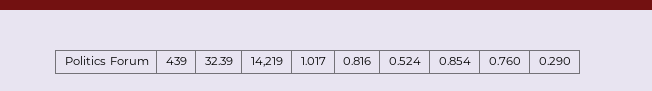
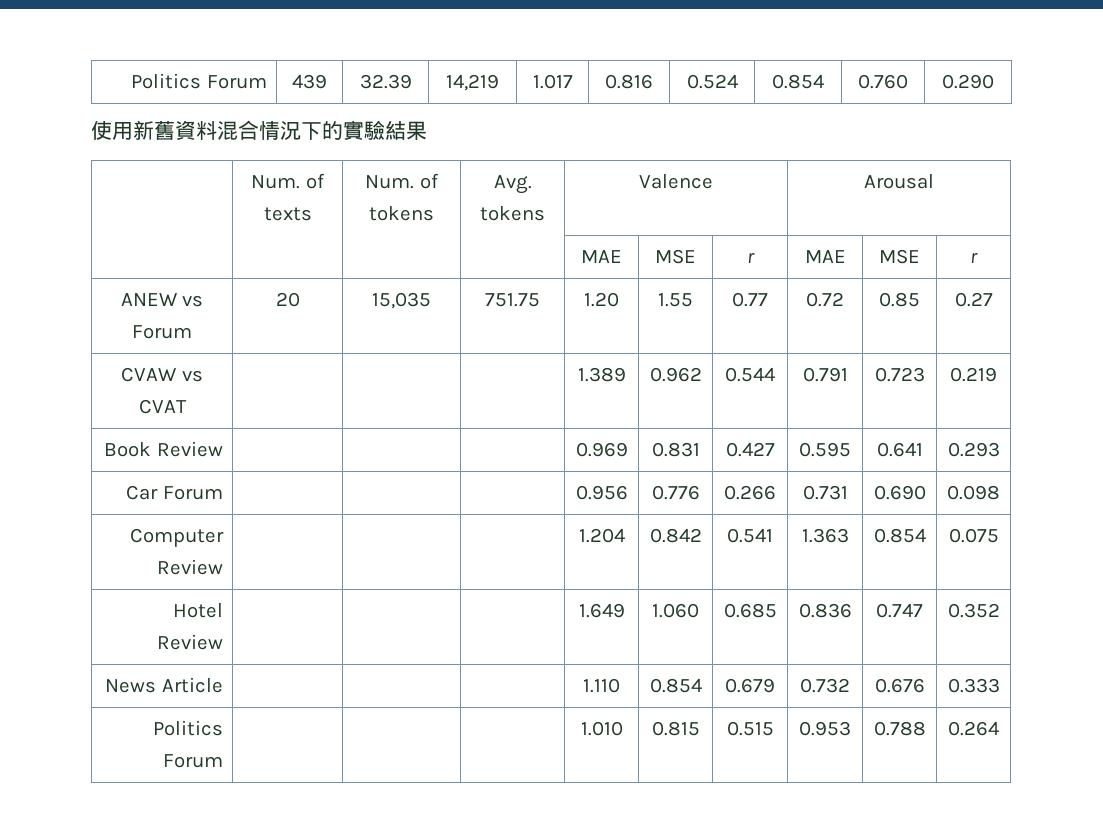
(571, 61) none -> [91,120,427,140] [251,173,325,189] [263,207,312,221] [365,173,439,189] [369,206,434,221] [493,175,532,194] [480,206,545,221] [639,174,713,189] [864,174,934,189] [581,250,622,263] [655,249,696,264] [746,253,755,263] [804,250,846,263] [879,249,920,264] [970,253,978,263] [120,293,204,307] [132,325,192,339] [275,292,300,307] [372,292,431,309] [485,293,540,307] [584,292,619,307] [658,293,693,307] [732,292,768,307] [806,292,844,307] [879,292,920,307] [954,292,993,307] [121,367,203,382] [138,399,187,414] [577,367,626,382] [649,367,702,382] [725,367,775,382] [802,367,848,382] [874,367,925,382] [950,367,997,382] [103,441,223,457] [575,442,628,457] [651,442,700,457] [725,442,775,457] [799,442,851,457] [876,442,923,457] [947,442,1000,457] [125,485,223,500] [575,485,628,500] [651,485,700,500] [724,485,776,500] [802,485,848,500] [873,485,926,500] [947,485,1000,500] [129,528,224,547] [156,559,223,575] [578,528,625,543] [649,528,702,543] [727,528,773,543] [801,528,849,543] [873,528,926,543] [948,528,999,543] [172,603,223,618] [156,634,223,650] [578,603,625,618] [652,603,699,618] [723,603,777,618] [798,603,852,618] [876,603,923,618] [947,603,1000,618] [104,677,223,693] [583,678,620,693] [649,678,702,693] [725,678,775,693] [800,678,850,693] [874,678,925,693] [947,678,1000,693] [152,720,223,736] [162,754,223,768] [580,721,623,736] [651,721,700,736] [726,721,774,736] [799,721,851,736] [873,721,926,736] [948,721,999,736] // 使用新舊資料混合情況下的實驗結果 // | Num. of texts | Num. of tokens | Avg. tokens | Valence | Arousal // | | | | MAE | MSE | r | MAE | MSE | r // ANEW vs Forum | 20 | 15,035 | 751.75 | 1.20 | 1.55 | 0.77 | 0.72 | 0.85 | 0.27 // CVAW vs CVAT | | | | 1.389 | 0.962 | 0.544 | 0.791 | 0.723 | 0.219 // Book Review | | | | 0.969 | 0.831 | 0.427 | 0.595 | 0.641 | 0.293 // Car Forum | | | | 0.956 | 0.776 | 0.266 | 0.731 | 0.690 | 0.098 // Computer Review | | | | 1.204 | 0.842 | 0.541 | 1.363 | 0.854 | 0.075 // Hotel Review | | | | 1.649 | 1.060 | 0.685 | 0.836 | 0.747 | 0.352 // News Article | | | | 1.110 | 0.854 | 0.679 | 0.732 | 0.676 | 0.333 // Politics Forum | | | | 1.010 | 0.815 | 0.515 | 0.953 | 0.788 | 0.264

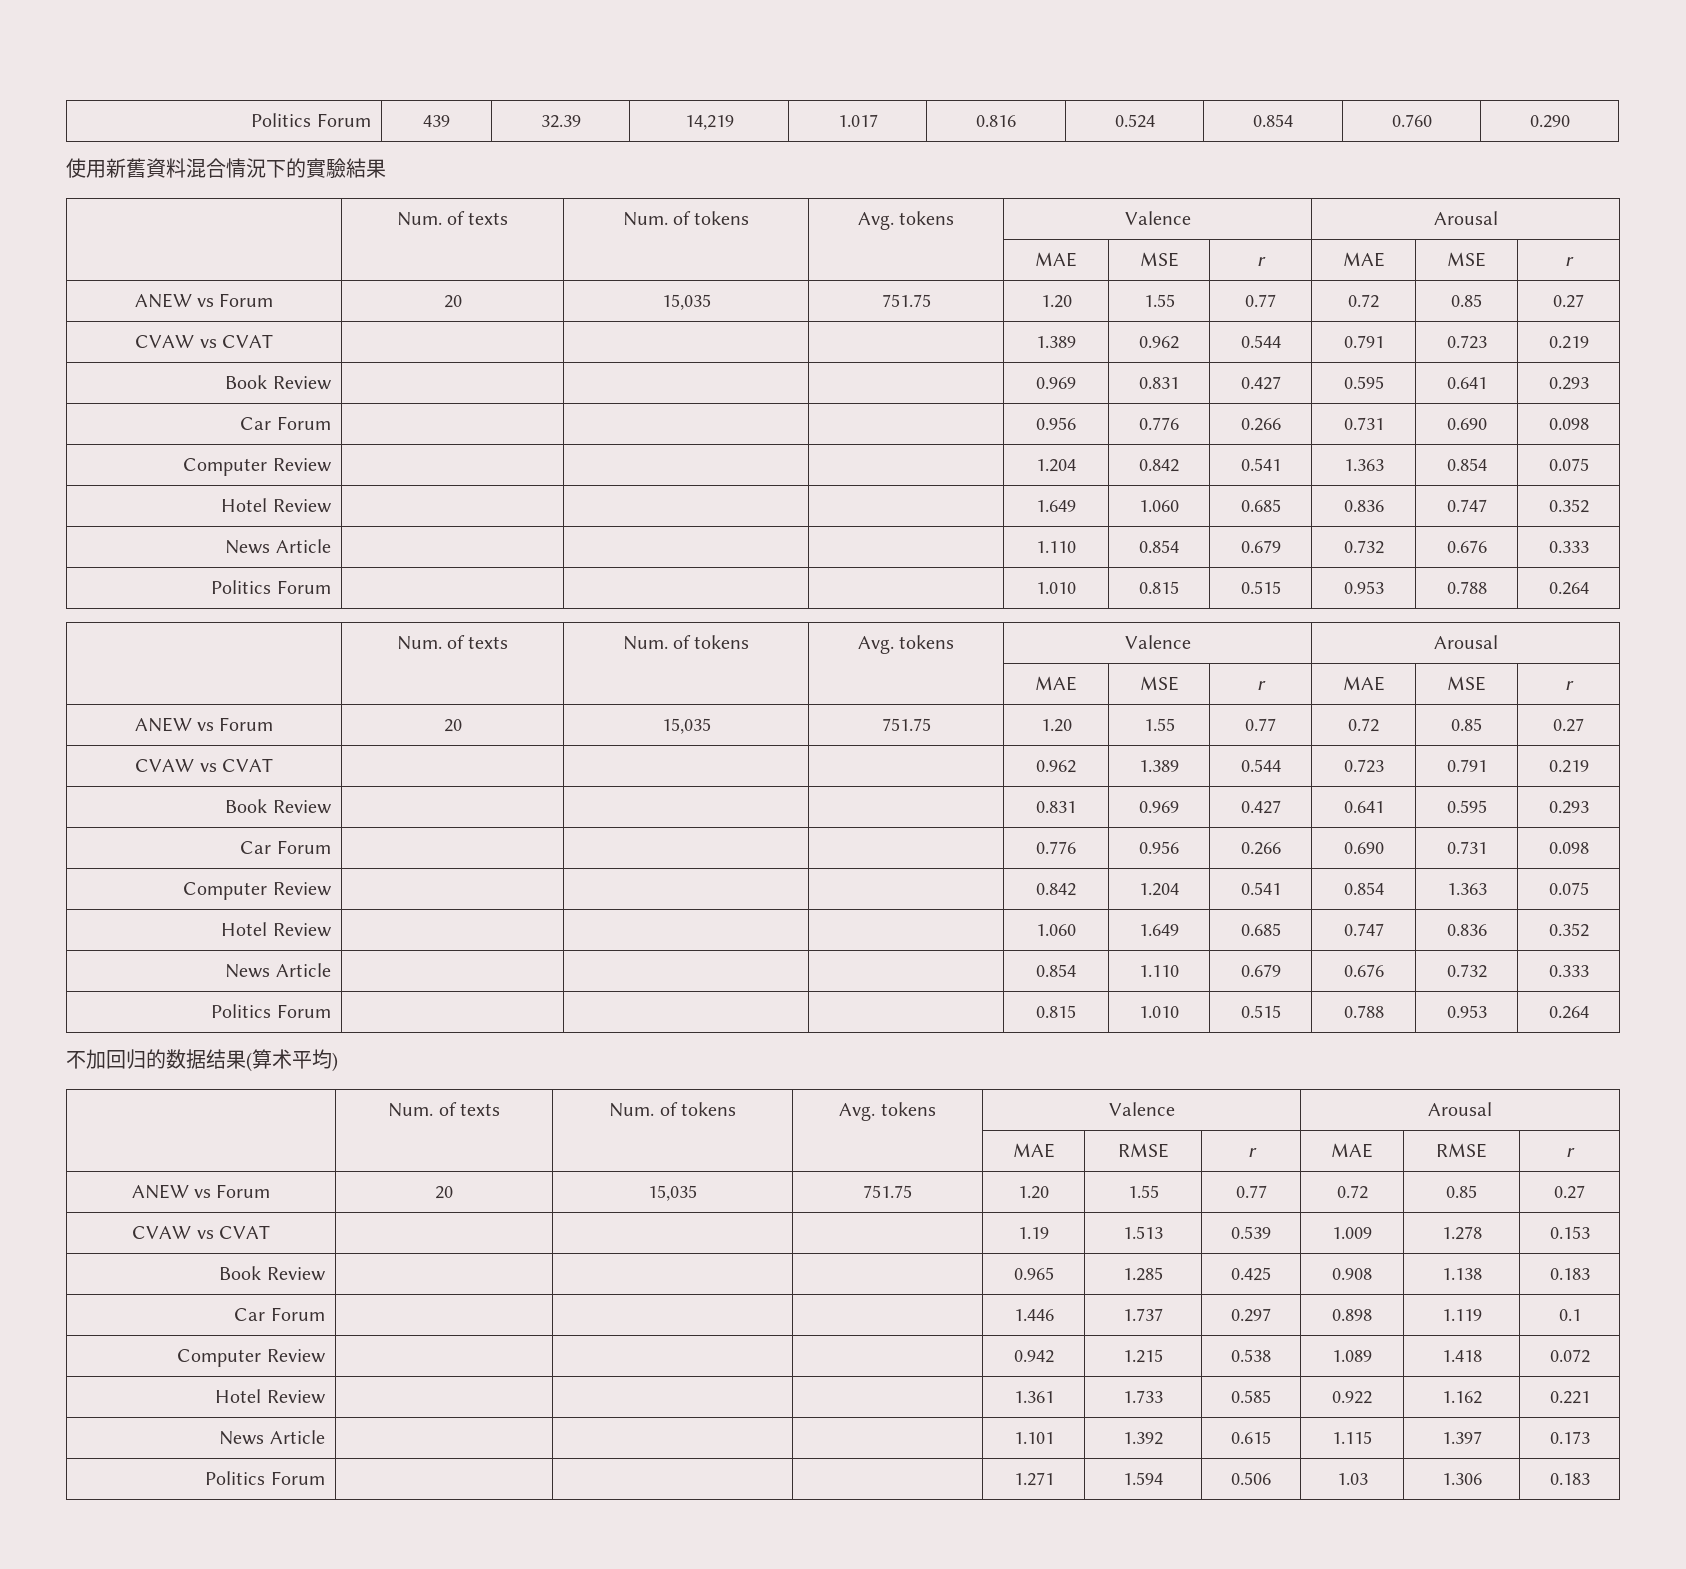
(999, 728) none -> [396,635,509,650] [622,635,750,650] [857,635,955,654] [1124,635,1191,649] [1433,635,1498,649] [1035,676,1077,691] [1139,676,1179,691] [1257,681,1266,690] [1342,676,1385,691] [1447,676,1486,691] [1565,681,1574,690] [134,717,274,732] [443,719,462,732] [661,718,711,734] [881,718,931,731] [1040,719,1072,732] [1143,718,1175,731] [1245,718,1276,731] [1348,718,1379,732] [1451,718,1482,731] [1553,718,1584,732] [135,758,273,772] [1036,760,1076,773] [1139,760,1179,772] [1240,759,1281,772] [1343,759,1384,773] [1446,759,1487,772] [1548,760,1589,773] [225,799,332,814] [1036,801,1076,813] [1139,801,1179,813] [1240,800,1281,814] [1343,801,1384,813] [1446,800,1487,813] [1548,801,1589,814] [240,840,331,854] [1036,841,1076,854] [1139,841,1179,854] [1240,842,1281,855] [1343,842,1384,854] [1446,841,1487,854] [1548,842,1589,854] [183,882,332,900] [1036,883,1076,896] [1139,883,1179,896] [1240,882,1281,895] [1343,882,1384,895] [1446,883,1487,895] [1548,882,1589,895] [221,922,332,937] [1036,924,1076,936] [1139,924,1179,936] [1240,923,1281,936] [1343,923,1384,936] [1446,924,1487,936] [1548,923,1589,937] [225,963,331,978] [1036,964,1076,977] [1139,965,1179,977] [1240,964,1281,977] [1343,964,1384,977] [1446,964,1487,978] [1548,965,1589,977] [211,1004,331,1018] [1036,1005,1076,1018] [1139,1006,1179,1018] [1240,1005,1281,1018] [1343,1005,1384,1018] [1446,1005,1487,1018] [1548,1006,1589,1019] [66,1049,338,1072] [388,1102,500,1117] [609,1102,736,1117] [839,1102,936,1121] [1108,1102,1175,1116] [1428,1102,1492,1116] [1012,1143,1055,1158] [1117,1143,1169,1158] [1247,1148,1257,1157] [1331,1143,1373,1158] [1436,1143,1487,1158] [1566,1148,1575,1157] [131,1184,271,1199] [435,1186,453,1199] [648,1185,697,1201] [863,1185,912,1198] [1018,1186,1049,1199] [1127,1185,1159,1198] [1235,1185,1267,1198] [1336,1185,1368,1199] [1446,1185,1477,1198] [1554,1185,1585,1199] [132,1225,270,1239] [1018,1227,1049,1239] [1123,1226,1163,1239] [1231,1226,1271,1239] [1332,1227,1372,1239] [1441,1226,1482,1240] [1549,1226,1590,1239] [219,1266,326,1281] [1013,1267,1054,1280] [1123,1267,1163,1281] [1231,1267,1271,1281] [1332,1268,1372,1280] [1441,1268,1482,1280] [1549,1268,1590,1280] [234,1307,325,1321] [1013,1309,1054,1321] [1123,1308,1163,1321] [1231,1308,1271,1322] [1332,1309,1372,1321] [1441,1309,1482,1321] [1558,1309,1581,1321] [177,1349,326,1367] [1013,1350,1054,1363] [1123,1349,1163,1363] [1231,1349,1271,1362] [1332,1350,1372,1362] [1441,1350,1482,1362] [1549,1349,1590,1363] [215,1389,326,1404] [1013,1391,1054,1403] [1123,1390,1163,1403] [1231,1390,1271,1403] [1332,1391,1372,1404] [1441,1391,1482,1404] [1549,1391,1590,1404] [219,1430,325,1445] [1013,1432,1054,1444] [1123,1432,1163,1445] [1231,1431,1271,1444] [1332,1431,1372,1444] [1441,1431,1482,1444] [1549,1431,1590,1444] [205,1471,325,1485] [1013,1472,1054,1486] [1123,1472,1163,1485] [1231,1472,1271,1485] [1336,1473,1368,1485] [1441,1473,1482,1485] [1549,1473,1590,1485] // | Num. of texts | Num. of tokens | Avg. tokens | Valence | Arousal // | | | | MAE | MSE | r | MAE | MSE | r // ANEW vs Forum | 20 | 15,035 | 751.75 | 1.20 | 1.55 | 0.77 | 0.72 | 0.85 | 0.27 // CVAW vs CVAT | | | | 0.962 | 1.389 | 0.544 | 0.723 | 0.791 | 0.219 // Book Review | | | | 0.831 | 0.969 | 0.427 | 0.641 | 0.595 | 0.293 // Car Forum | | | | 0.776 | 0.956 | 0.266 | 0.690 | 0.731 | 0.098 // Computer Review | | | | 0.842 | 1.204 | 0.541 | 0.854 | 1.363 | 0.075 // Hotel Review | | | | 1.060 | 1.649 | 0.685 | 0.747 | 0.836 | 0.352 // News Article | | | | 0.854 | 1.110 | 0.679 | 0.676 | 0.732 | 0.333 // Politics Forum | | | | 0.815 | 1.010 | 0.515 | 0.788 | 0.953 | 0.264 // 不加回归的数据结果(算术平均) // | Num. of texts | Num. of tokens | Avg. tokens | Valence | Arousal // | | | | MAE | RMSE | r | MAE | RMSE | r // ANEW vs Forum | 20 | 15,035 | 751.75 | 1.20 | 1.55 | 0.77 | 0.72 | 0.85 | 0.27 // CVAW vs CVAT | | | | 1.19 | 1.513 | 0.539 | 1.009 | 1.278 | 0.153 // Book Review | | | | 0.965 | 1.285 | 0.425 | 0.908 | 1.138 | 0.183 // Car Forum | | | | 1.446 | 1.737 | 0.297 | 0.898 | 1.119 | 0.1 // Computer Review | | | | 0.942 | 1.215 | 0.538 | 1.089 | 1.418 | 0.072 // Hotel Review | | | | 1.361 | 1.733 | 0.585 | 0.922 | 1.162 | 0.221 // News Article | | | | 1.101 | 1.392 | 0.615 | 1.115 | 1.397 | 0.173 // Politics Forum | | | | 1.271 | 1.594 | 0.506 | 1.03 | 1.306 | 0.183

